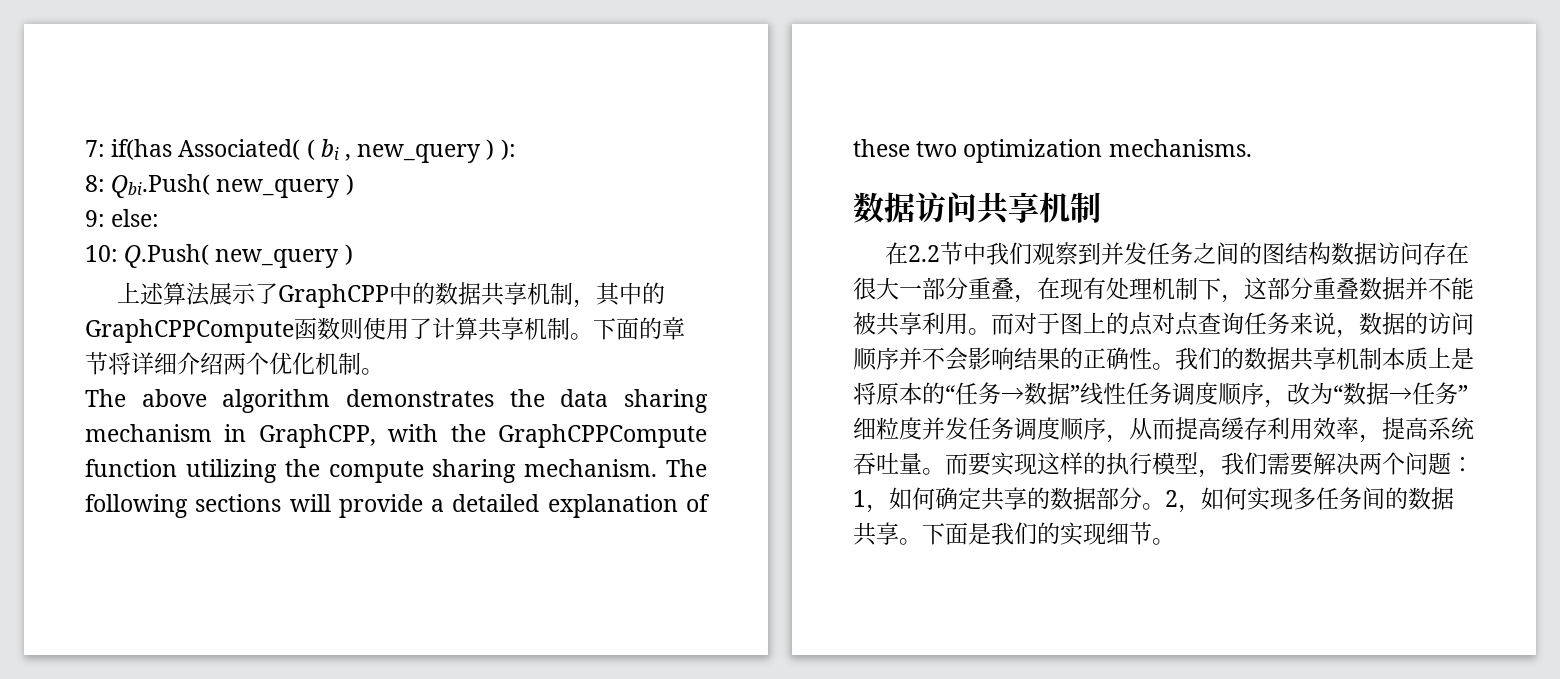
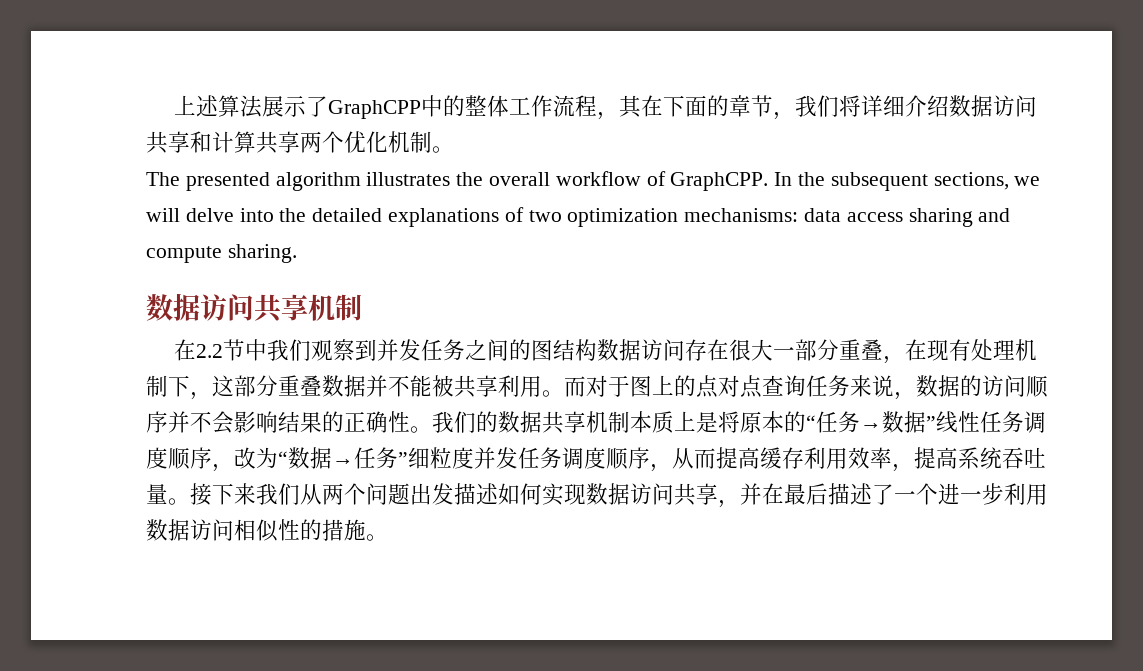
[85,139,516,163] [85,174,354,198] [85,209,160,227] [85,244,353,268] 7: if(has Associated( ( bi , new_query ) ): // 8: Qbi.Push( new_query ) // 9: else: // 10: Q.Push( new_query ) // -> (173, 105) none
[434,282,665,308] [85,317,593,343] 数据共享机制，其中的GraphCPPCompute函数则使用了计算共享机制。 -> [464,95,663,120] 整体工作流程，其在
(108, 363) none -> [772,95,839,120] ，我们
(223, 363) none -> [948,95,1037,117] [146,131,300,154] 数据访问共享和计算共享
[141,389,708,413] [85,424,707,448] [85,459,707,483] [85,494,710,518] [853,139,1252,163] above algorithm demonstrates the data sharing mechanism in GraphCPP, with the GraphCPPCompute function utilizing the compute sharing mechanism. The following sections will provide a detailed explanation of these two optimization mechanisms. -> [185,171,1041,191] [146,207,1011,227] [146,244,297,263] presented algorithm illustrates the overall workflow of GraphCPP. In the subsequent sections, we will delve into the detailed explanations of two optimization mechanisms: data access sharing and compute sharing.
[945,452,1474,478] [853,487,1454,513] [853,522,1152,546] 而要实现这样的执行模型，我们需要解决两个问题：1，如何确定共享的数据部分。2，如何实现多任务间的数据共享。下面是我们的实现细节 -> [190,483,1048,508] [146,519,366,542] 接下来我们从两个问题出发描述如何实现数据访问共享，并在最后描述了一个进一步利用数据访问相似性的措施

